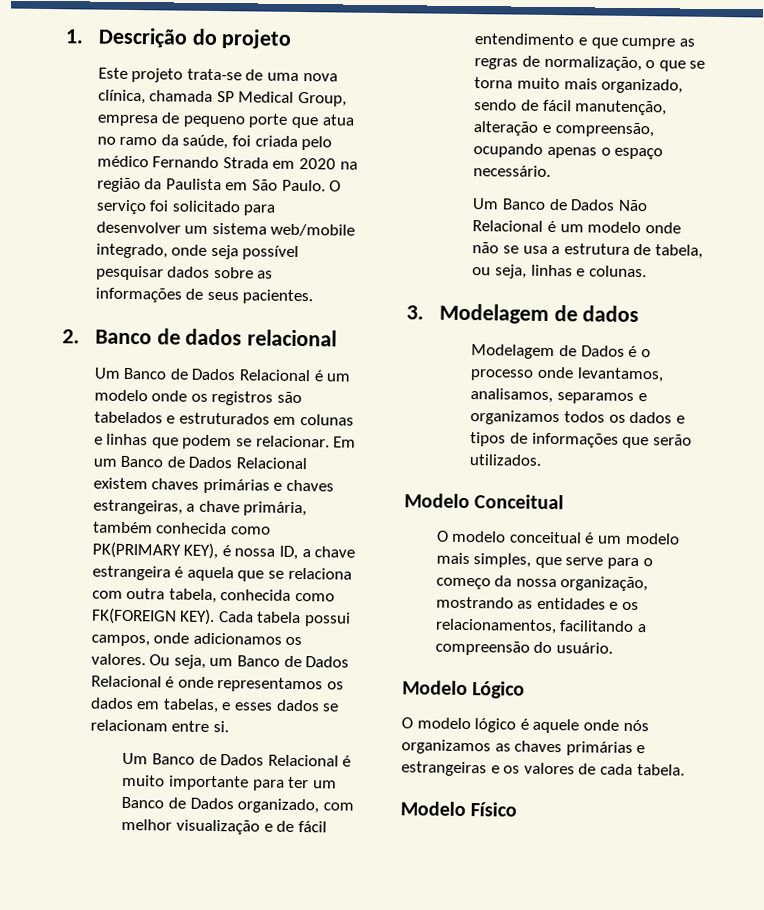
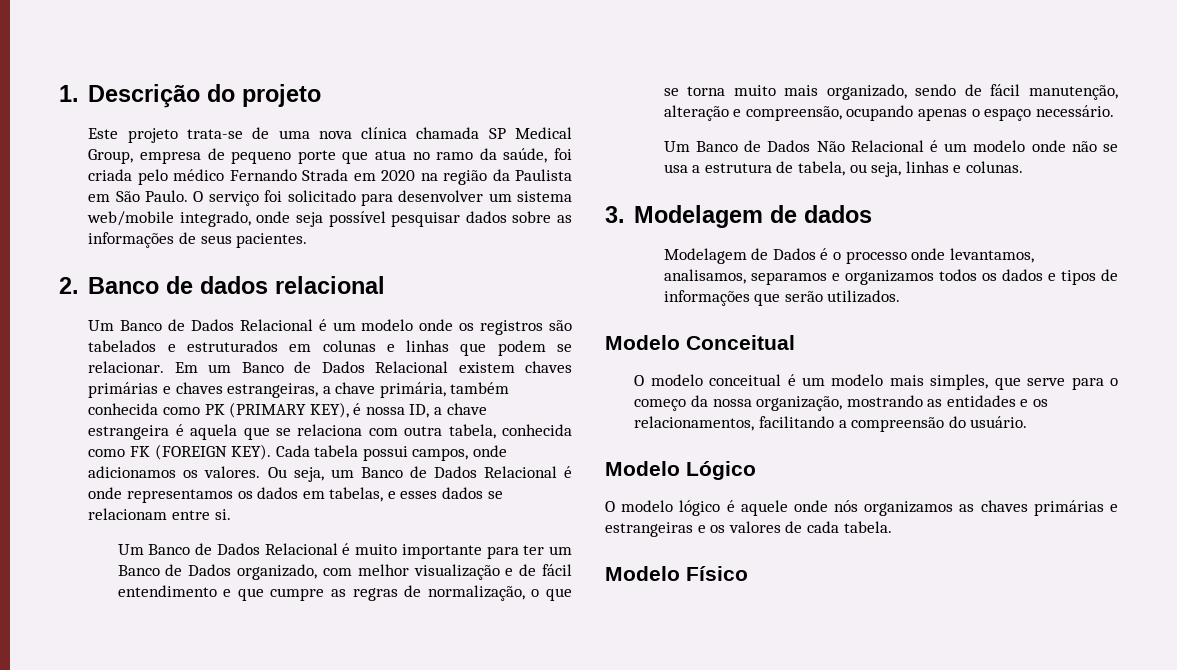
[97,89,146,105] clínica, -> [361,127,408,139] clínica
[91,541,181,559] PK(PRIMARY -> [204,402,307,418] PK (PRIMARY
[90,607,177,625] FK(FOREIGN -> [129,444,227,460] FK (FOREIGN

